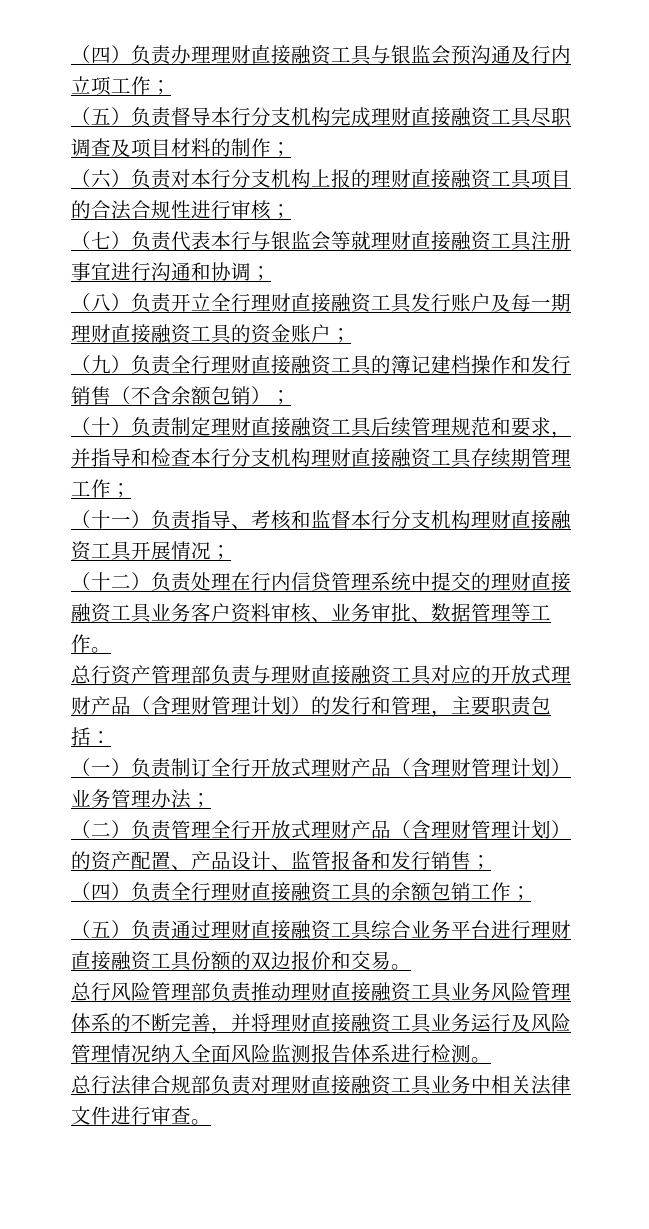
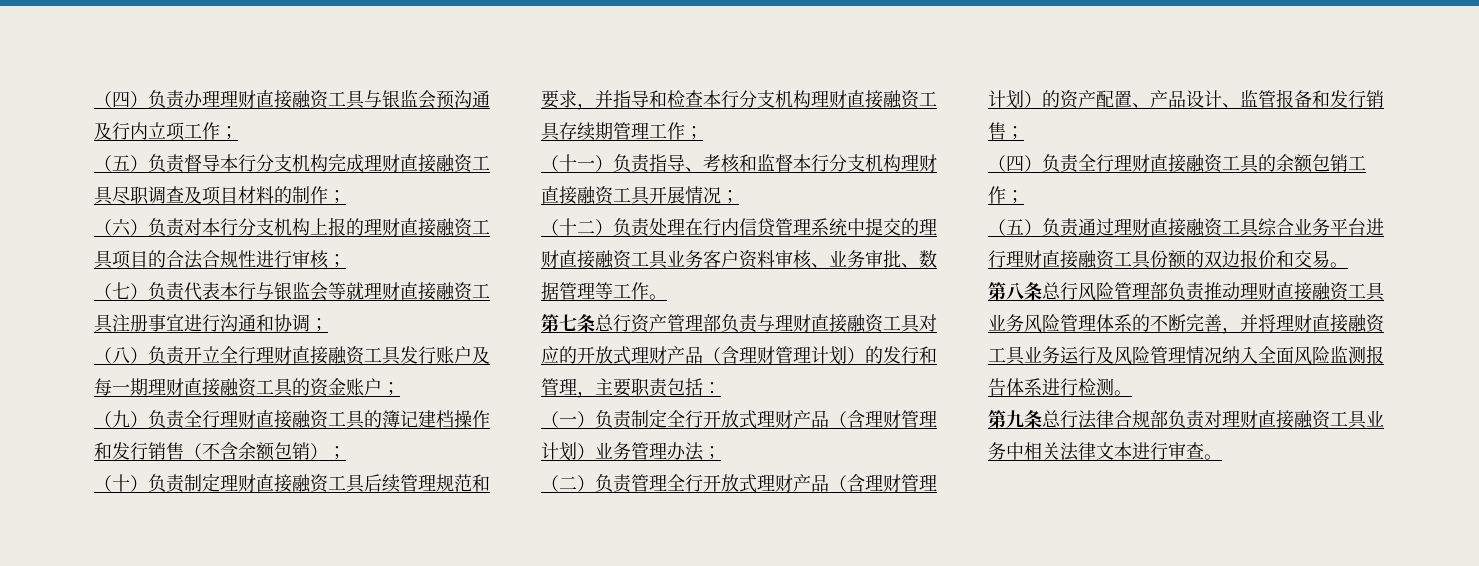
(111, 650) none -> [541,314,595,332] 第七条
[191,758,211,777] 订 -> [649,409,667,428] 定
(411, 967) none -> [988,282,1042,300] 第八条
(491, 1060) none -> [988,410,1042,428] 第九条
[91,1106,111,1125] 件 -> [1114,442,1132,460] 本

